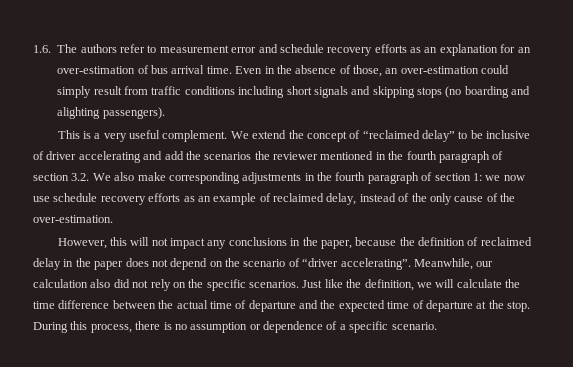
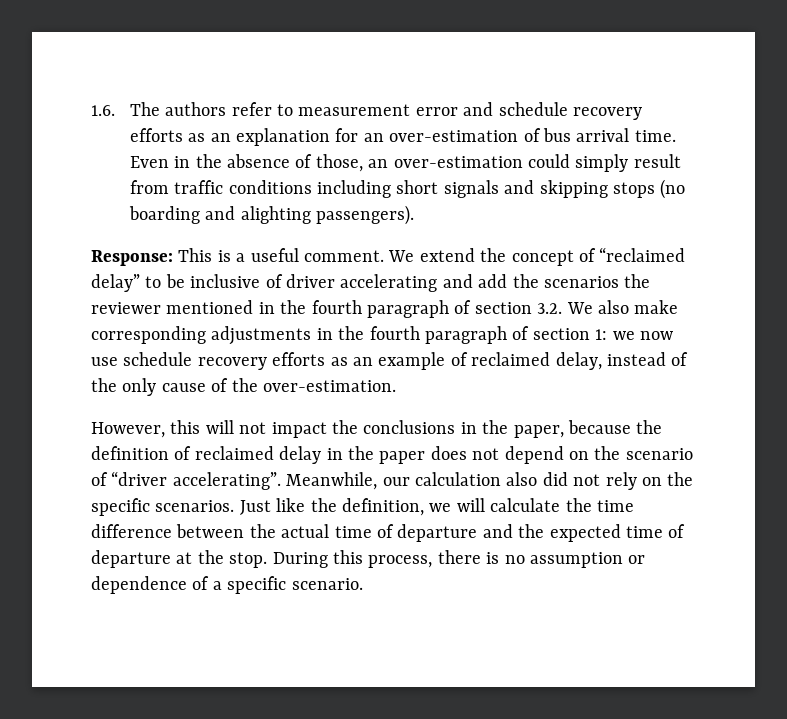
(165, 113) none -> [91,250,173,266] Response:
[103,130,228,142] very useful complement. -> [250,248,384,262] useful comment.
[207,240,227,249] any -> [332,420,358,434] the

